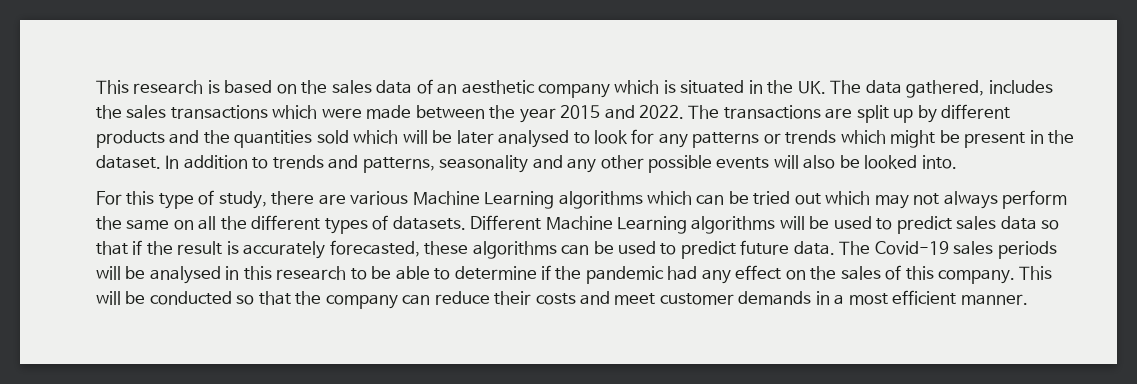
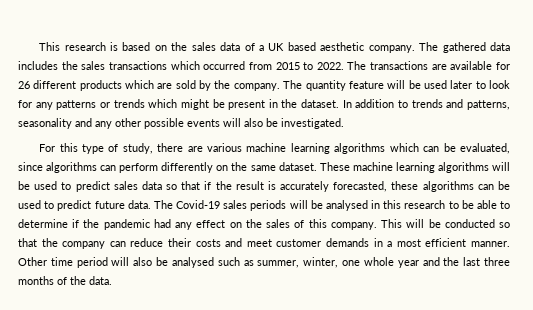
[437,80,985,98] an aesthetic company which is situated in the UK. The data gathered, -> [258,42,510,53] a UK based aesthetic company. The gathered data
[321,104,1011,123] [96,130,570,148] were made between the year 2015 and 2022. The transactions are split up by different products and the quantities sold which will be later analysed -> [203,61,511,70] [18,80,473,91] occurred from 2015 to 2022. The transactions are available for 26 different products which are sold by the company. The quantity feature will be used later
[864,155,957,169] looked into. -> [281,118,344,129] investigated.
[412,191,555,209] Machine Learning -> [246,143,330,154] machine learning
[753,190,1068,209] [96,215,688,234] tried out which may not always perform the same on all the different types of datasets. Different Machine Learning -> [459,143,510,154] [18,162,435,173] evaluated, since algorithms can perform differently on the same dataset. These machine learning
(1028, 299) none -> [18,257,510,268] [18,276,112,285] Other time period will also be analysed such as summer, winter, one whole year and the last three months of the data.

